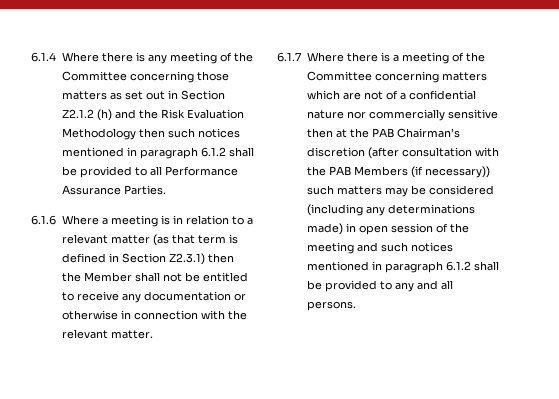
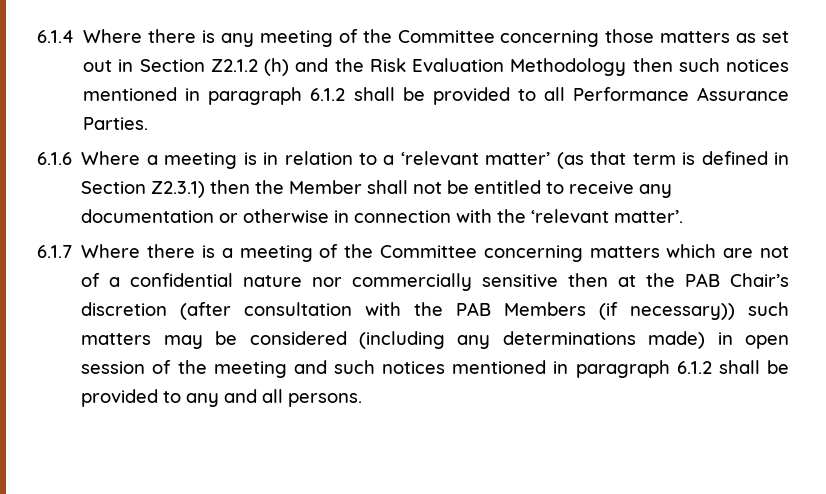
[61,234,150,244] relevant matter -> [400,151,551,165] ‘relevant matter’
[61,329,153,339] relevant matter. -> [531,209,684,223] ‘relevant matter’.
[396,128,460,138] Chairman’s -> [730,273,790,287] Chair’s

